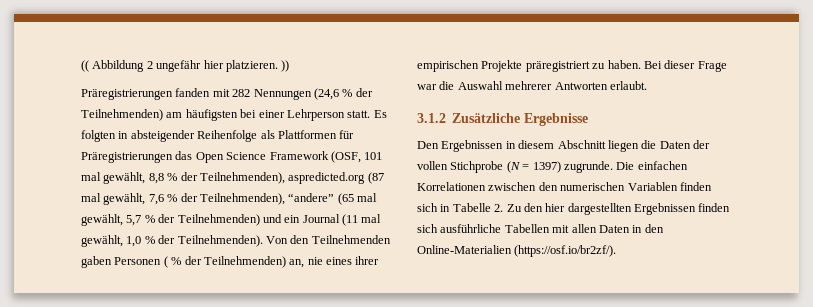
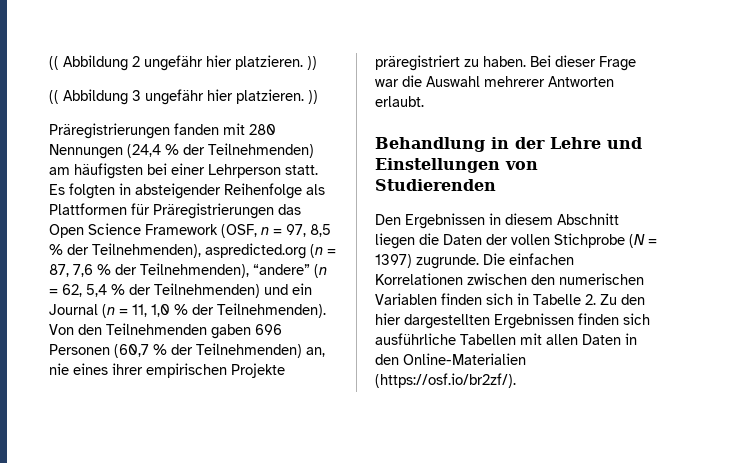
(290, 66) none -> [49,89,318,105] // (( Abbildung 3 ungefähr hier platzieren. ))
[232,88,339,100] 282 Nennungen (24,6 -> [249,124,276,135] [49,144,161,159] 280 Nennungen (24,4
[364,152,383,160] [81,172,164,184] 101 mal gewählt, 8,8 -> [261,224,331,237] n = 97, 8,5
[367,172,384,184] [81,193,146,205] (87 mal gewählt, -> [310,244,336,258] [49,264,69,277] (n = 87,
[337,193,377,205] [81,214,142,226] (65 mal gewählt, 5,7 -> [314,264,327,278] [49,284,107,297] (n = 62, 5,4
[342,214,382,226] [81,235,123,247] (11 mal gewählt, -> [102,304,147,318] (n = 11,
[114,256,168,268] Personen ( -> [255,324,282,335] [49,344,149,358] 696 Personen (60,7
[417,113,589,126] 3.1.2 Zusätzliche Ergebnisse -> [375,137,642,152] [375,158,538,173] [375,179,496,191] Behandlung in der Lehre und Einstellungen von Studierenden

